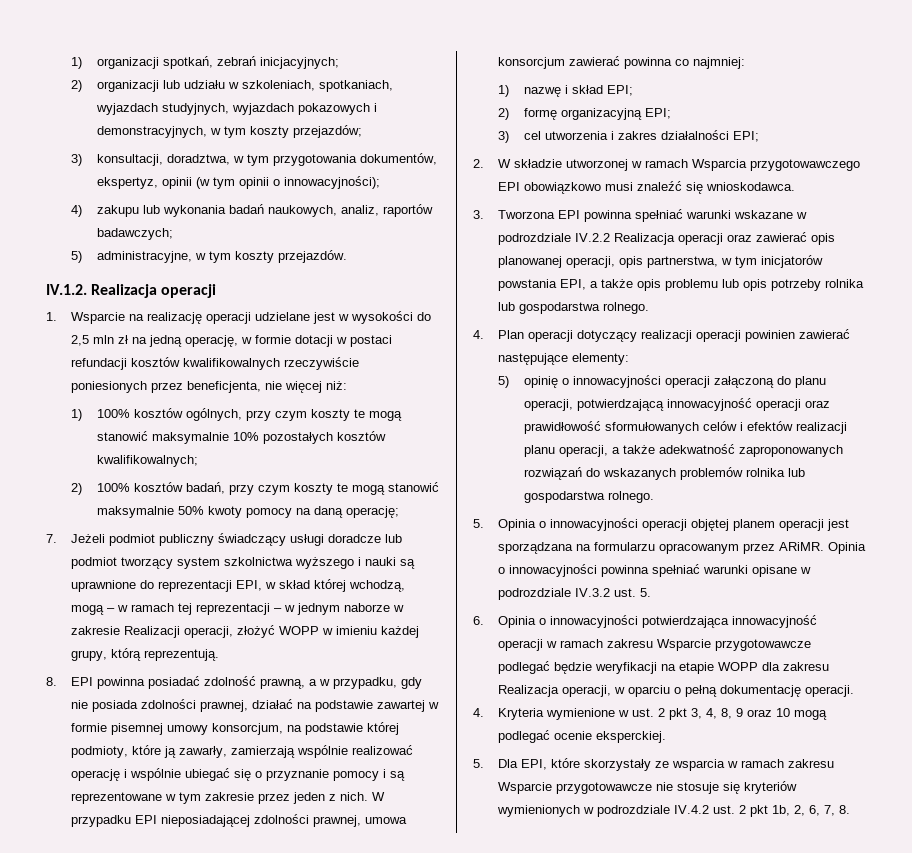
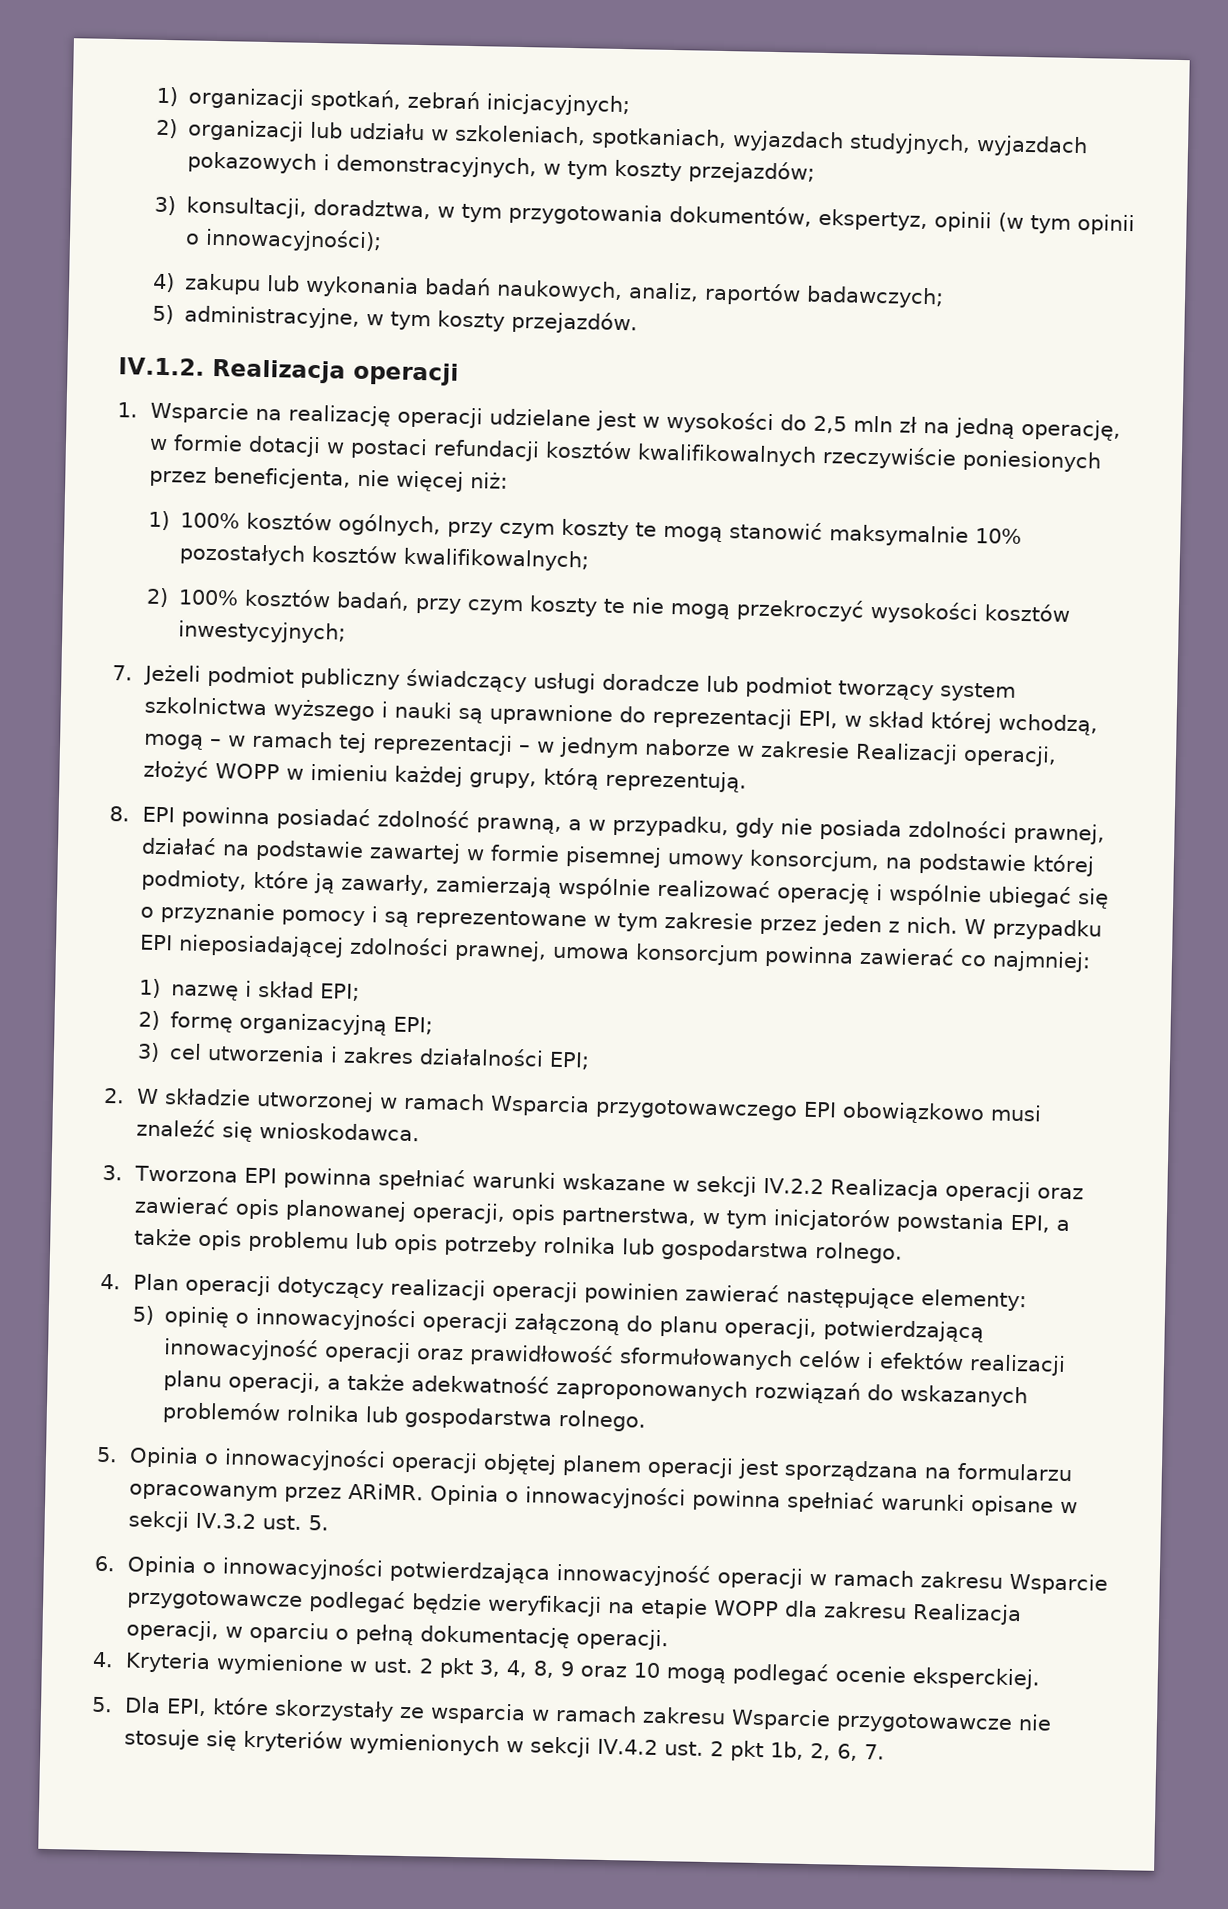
[351,482,439,495] [96,506,399,518] mogą stanowić maksymalnie 50% kwoty pomocy na daną operację; -> [631,597,1071,625] [178,620,347,644] nie mogą przekroczyć wysokości kosztów inwestycyjnych;
[569,56,673,69] zawierać powinna -> [763,945,955,968] powinna zawierać
[498,233,572,245] podrozdziale -> [695,1175,757,1197] sekcji
[498,588,572,600] podrozdziale -> [127,1510,189,1532] sekcji
[597,805,671,817] podrozdziale -> [529,1736,591,1758] sekcji
[824,805,851,816] 7, 8. -> [863,1744,885,1760] 7.

